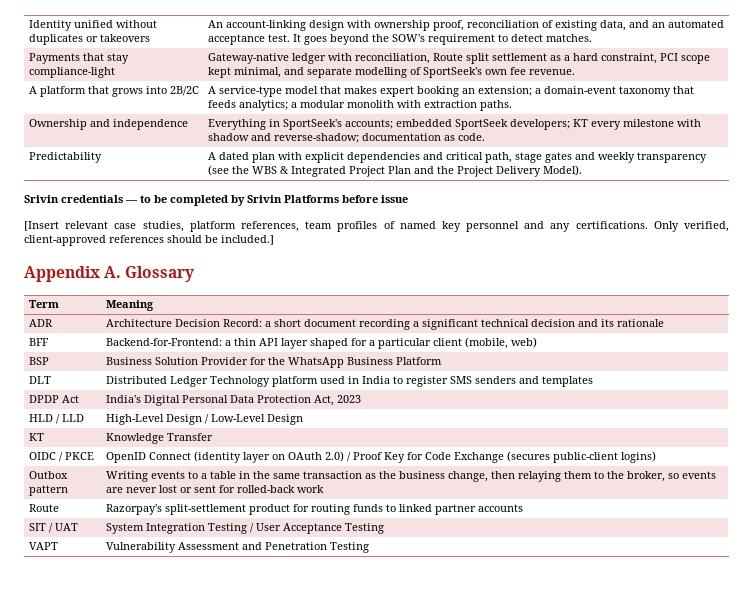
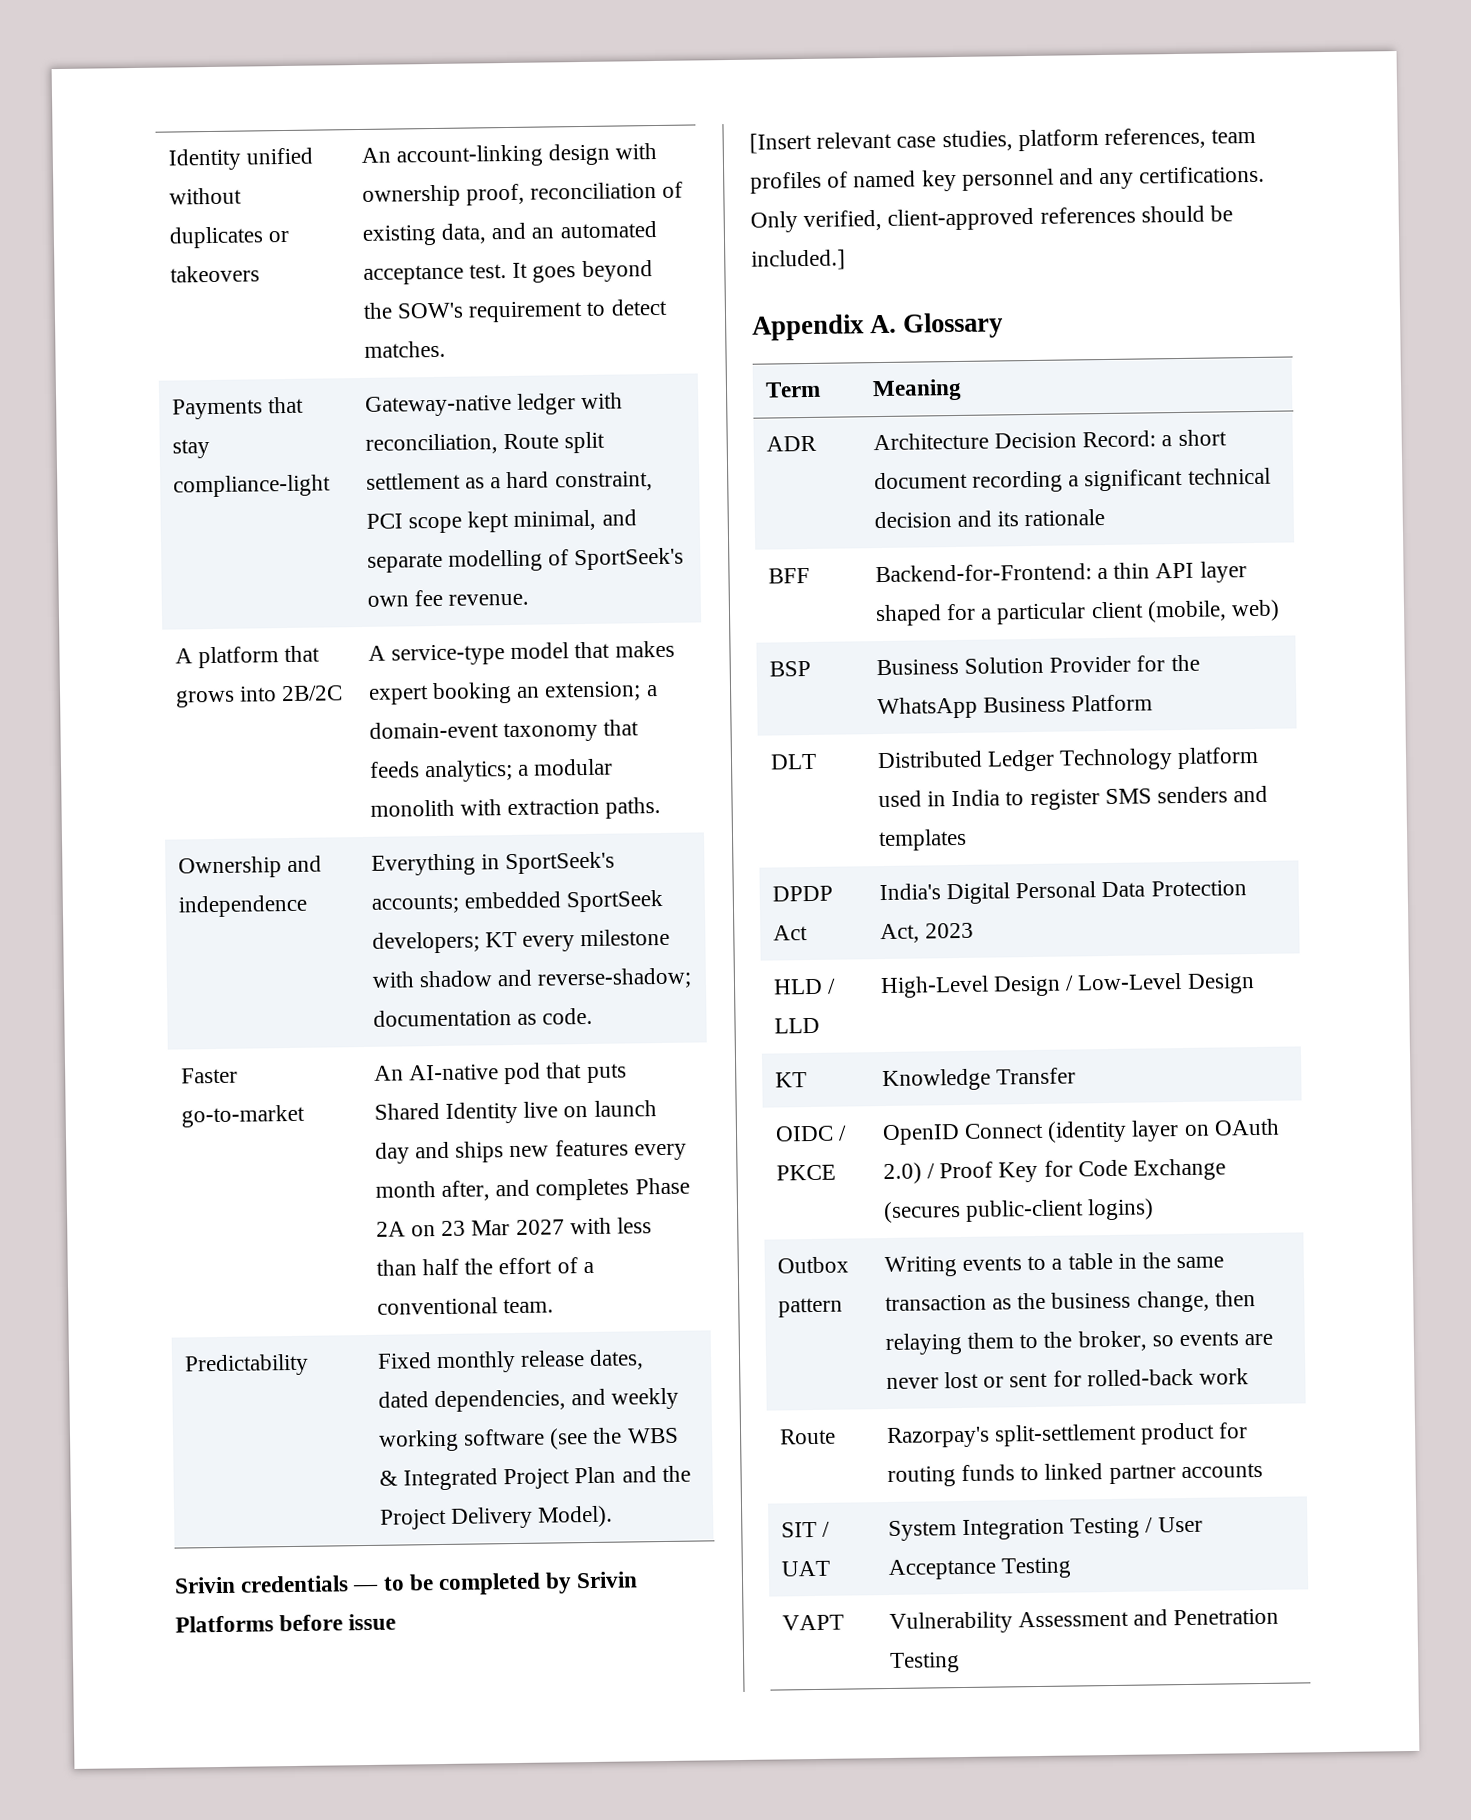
[28,152,102,163] [207,152,707,163] Predictability | A dated plan with explicit dependencies and critical path, stage gates and weekly transparency -> [180,1067,238,1084] [180,1104,305,1128] [373,1062,627,1085] [373,1100,657,1124] [374,1139,687,1164] [374,1177,690,1201] [375,1217,653,1237] [375,1257,594,1276] [376,1297,554,1315] [183,1353,309,1377] [376,1349,645,1374] [377,1387,680,1413] [377,1428,545,1452] Faster go-to-market | An AI-native pod that puts Shared Identity live on launch day and ships new features every month after, and completes Phase 2A on 23 Mar 2027 with less than half the effort of a conventional team. // Predictability | Fixed monthly release dates, dated dependencies, and weekly working software

